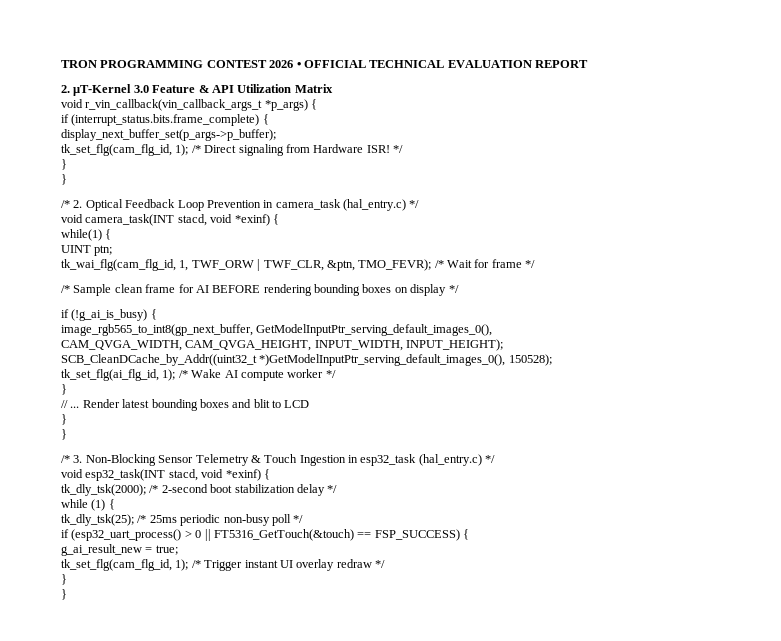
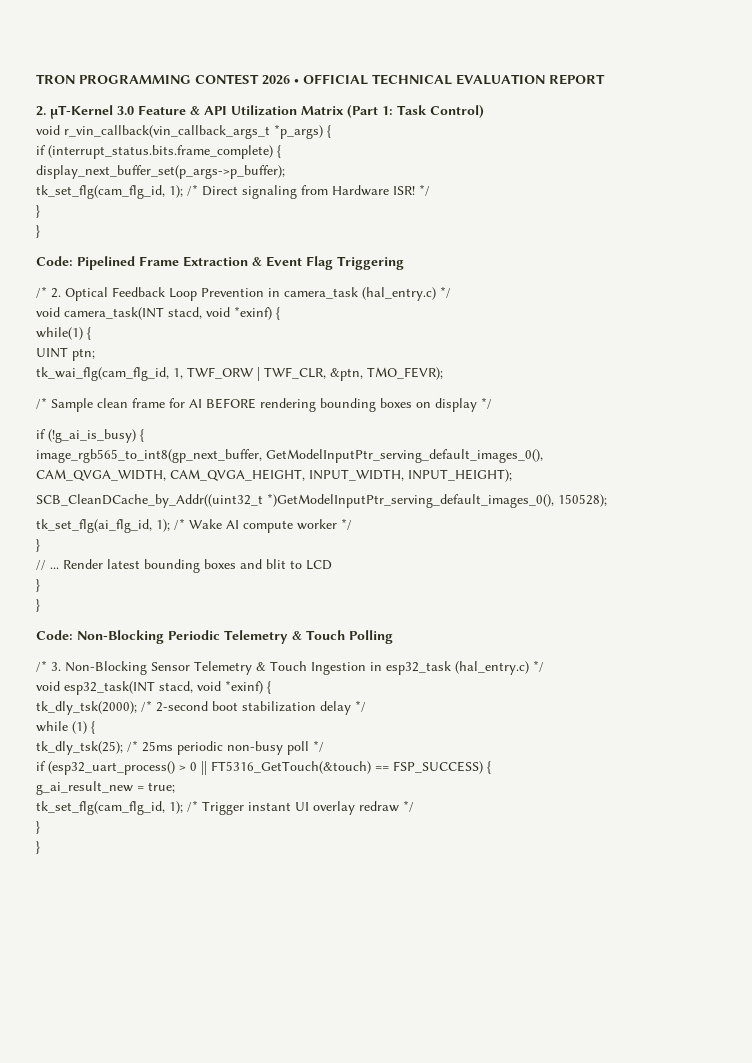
(333, 88) none -> [347,105,484,118] (Part 1: Task Control)
(67, 179) none -> [36,256,404,270] // Code: Pipelined Frame Extraction & Event Flag Triggering
[434,259,536,268] /* Wait for frame */ -> (443, 373) none
(67, 434) none -> [36,630,393,644] // Code: Non-Blocking Periodic Telemetry & Touch Polling

